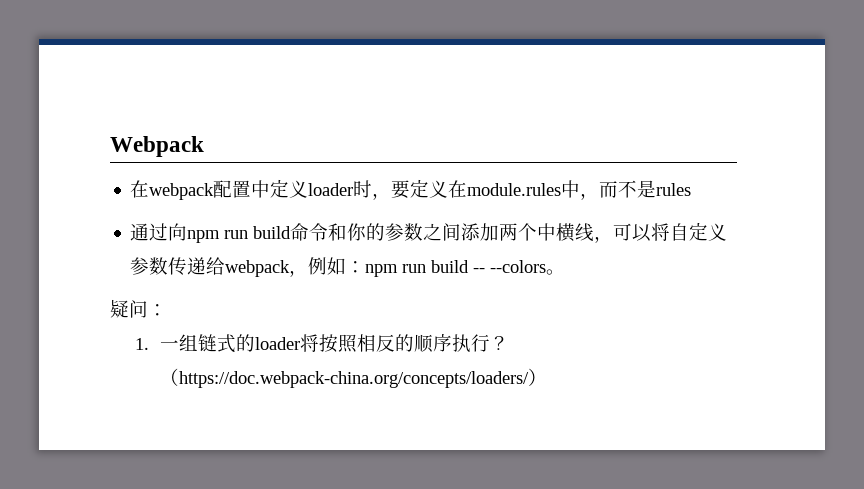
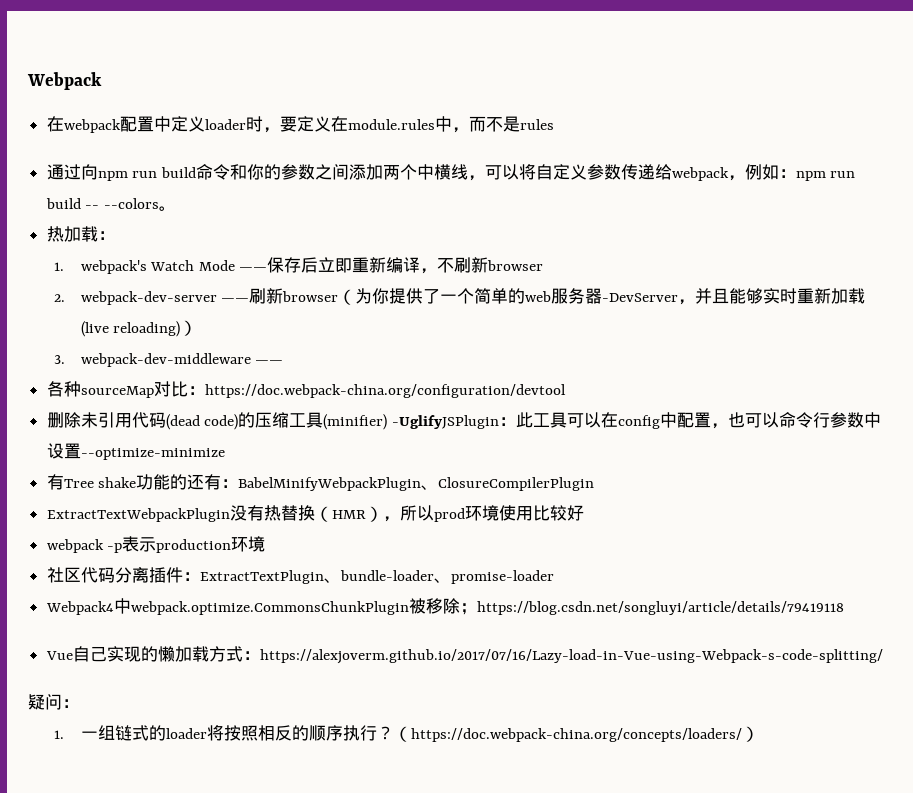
(566, 272) none -> [46,226,115,242] [54,257,544,274] [54,288,866,305] [80,320,198,337] [54,353,284,367] [46,381,566,398] [46,412,881,430] [46,443,225,460] [46,474,595,491] [46,505,584,522] [46,536,266,553] [46,567,554,584] [45,598,844,615] [45,646,883,664] // 热加载： // 1. webpack's Watch Mode ——保存后立即重新编译，不刷新browser // 2. webpack-dev-server ——刷新browser（为你提供了一个简单的web服务器-DevServer，并且能够实时重新加载(live reloading)） // 3. webpack-dev-middleware —— // 各种sourceMap对比：https://doc.webpack-china.org/configuration/devtool // 删除未引用代码(dead code)的压缩工具(minifier) -UglifyJSPlugin：此工具可以在config中配置，也可以命令行参数中设置--optimize-minimize // 有Tree shake功能的还有：BabelMinifyWebpackPlugin、ClosureCompilerPlugin // ExtractTextWebpackPlugin没有热替换（HMR），所以prod环境使用比较好 // webpack -p表示production环境 // 社区代码分离插件：ExtractTextPlugin、bundle-loader、promise-loader // Webpack4中webpack.optimize.CommonsChunkPlugin被移除；https://blog.csdn.net/songluyi/article/details/79419118 // Vue自己实现的懒加载方式：https://alexjoverm.github.io/2017/07/16/Lazy-load-in-Vue-using-Webpack-s-code-splitting/

